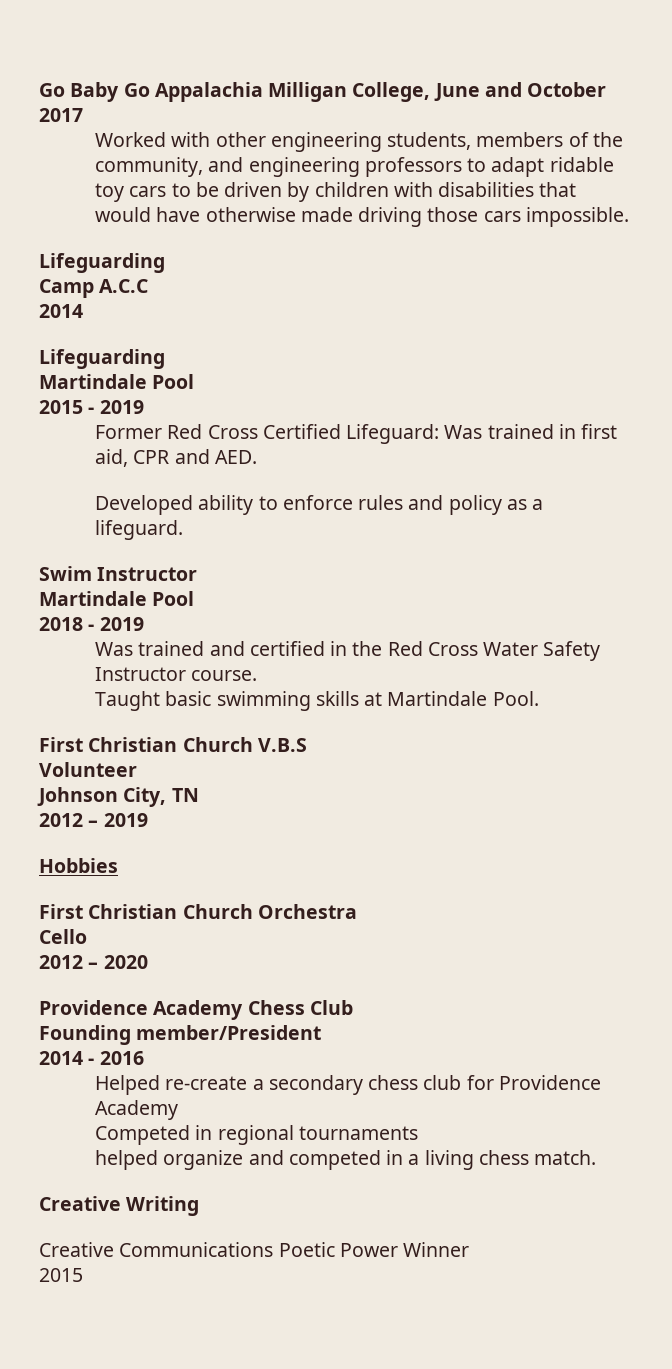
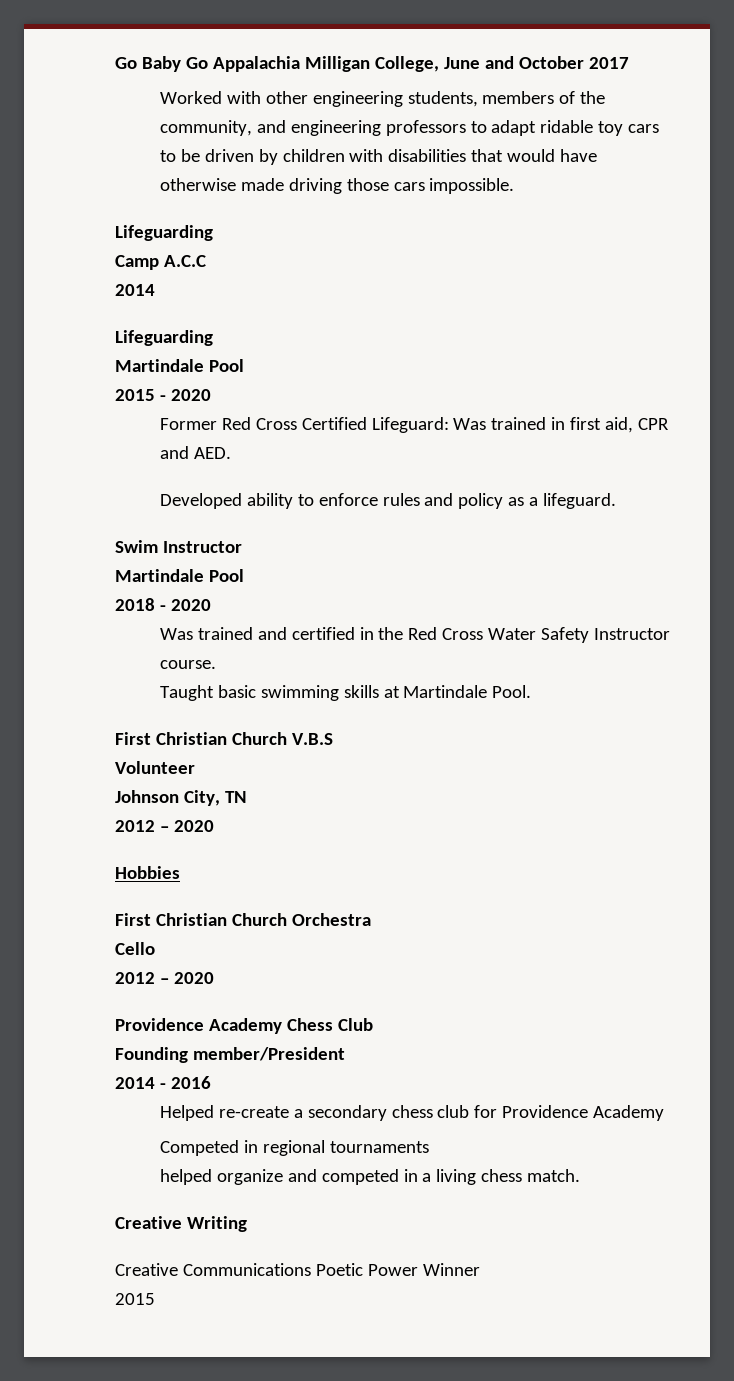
[99,400,144,414] 2019 -> [170,389,211,401] 2020
[99,617,144,631] 2019 -> [170,599,211,611] 2020
[103,813,148,827] 2019 -> [173,820,214,832] 2020

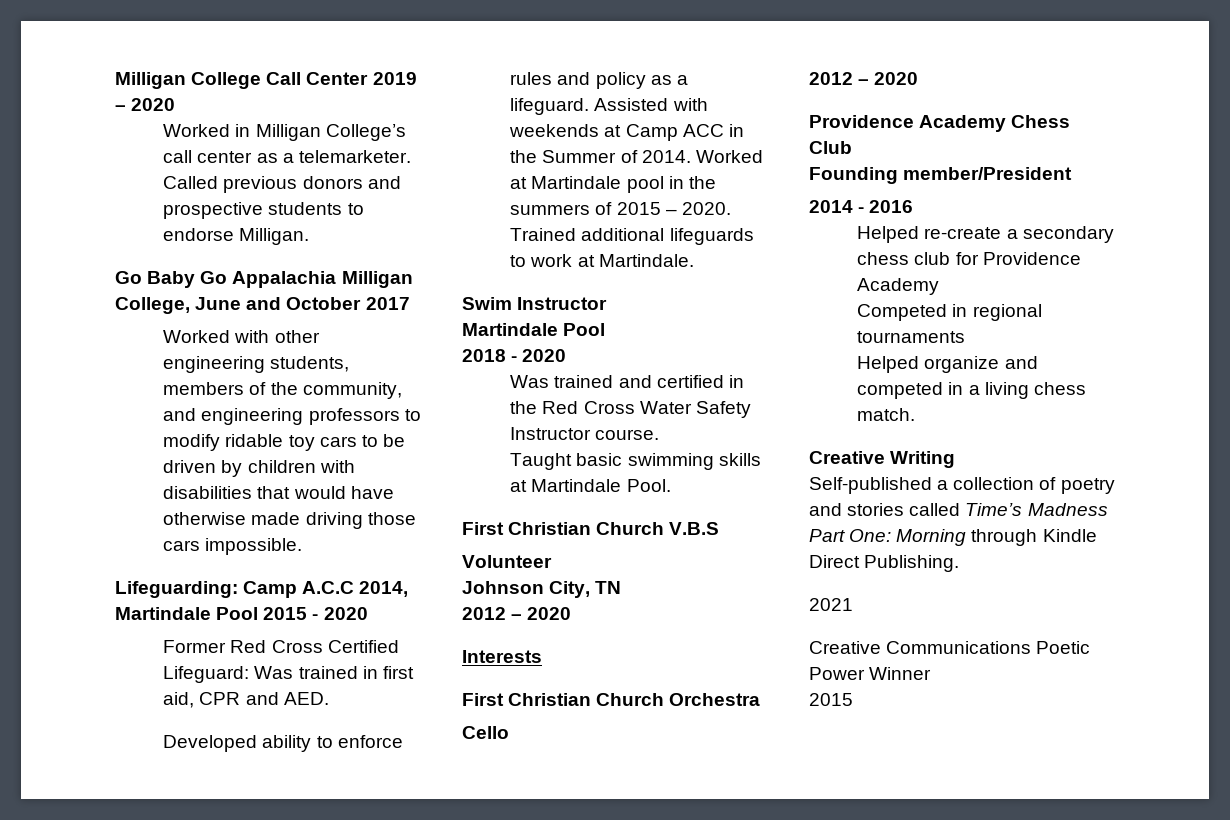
(115, 63) none -> [115,72,417,89] [115,98,176,111] [163,124,406,141] [163,150,411,163] [163,176,401,193] [163,202,364,219] [163,228,310,245] Milligan College Call Center 2019 – 2020 // Worked in Milligan College’s call center as a telemarketer. Called previous donors and prospective students to endorse Milligan. //
[491,120,537,136] adapt -> [163,434,221,451] modify
[115,225,213,241] Lifeguarding // -> [115,581,238,598] Lifeguarding:
[115,284,155,296] [115,330,213,346] [115,359,244,372] // 2014 // Lifeguarding // Martindale Pool // -> [359,581,409,597] [115,607,259,620] 2014, Martindale Pool
(617, 501) none -> [594,98,708,111] [509,124,744,141] [510,150,763,163] [510,176,716,193] [510,202,731,215] [510,228,754,245] [510,254,694,267] Assisted with weekends at Camp ACC in the Summer of 2014. Worked at Martindale pool in the summers of 2015 – 2020. Trained additional lifeguards to work at Martindale.
[115,866,180,879] Hobbies -> [462,650,542,663] Interests
[159,1169,212,1185] helped -> [857,356,920,373] Helped
(247, 1224) none -> [809,477,1115,494] [809,503,1108,516] [809,529,1097,546] [809,555,960,572] [809,598,853,611] // Self-published a collection of poetry and stories called Time’s Madness Part One: Morning through Kindle Direct Publishing. // 2021

